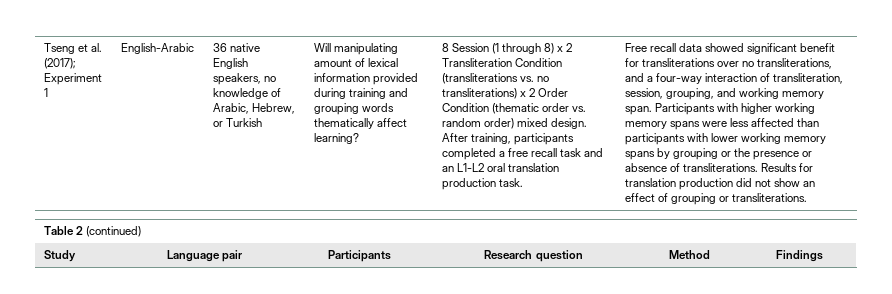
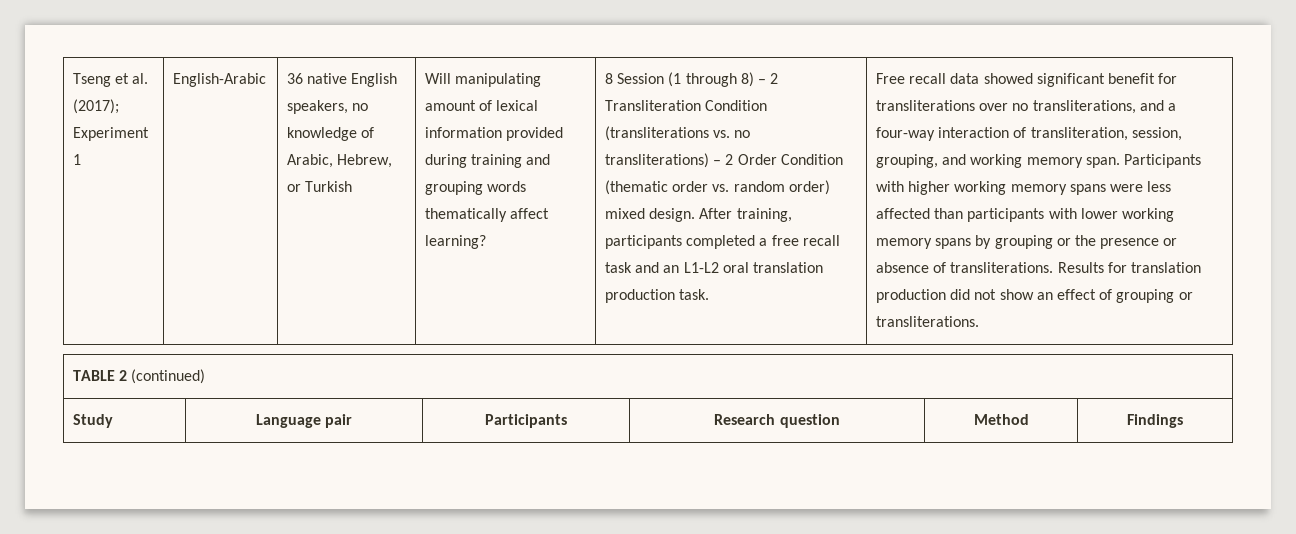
[557,46,564,52] x -> [758,79,767,84] –
[519,91,526,97] x -> [713,160,722,165] –
[43,226,74,235] Table -> [73,370,116,381] TABLE

